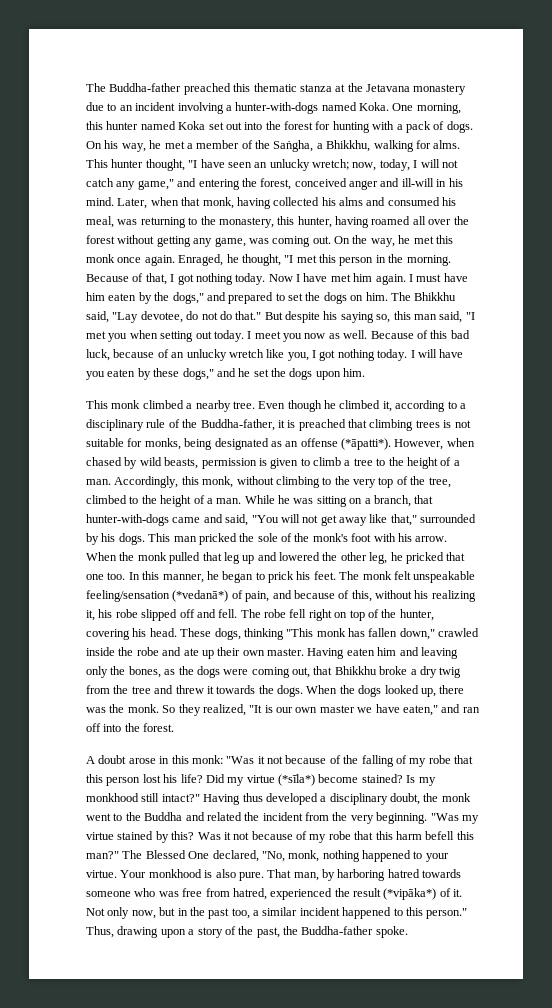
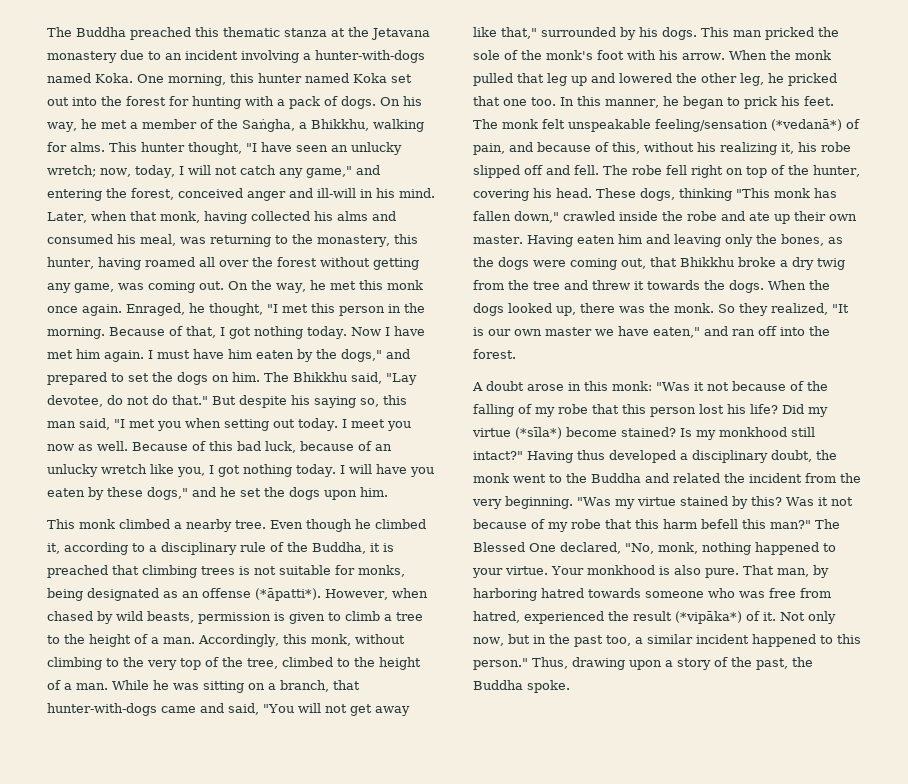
[86,83,182,92] The Buddha-father -> [47,27,126,37] The Buddha
[200,419,275,431] Buddha-father, -> [312,542,366,554] Buddha,
[301,926,374,935] Buddha-father -> [473,680,523,690] Buddha

